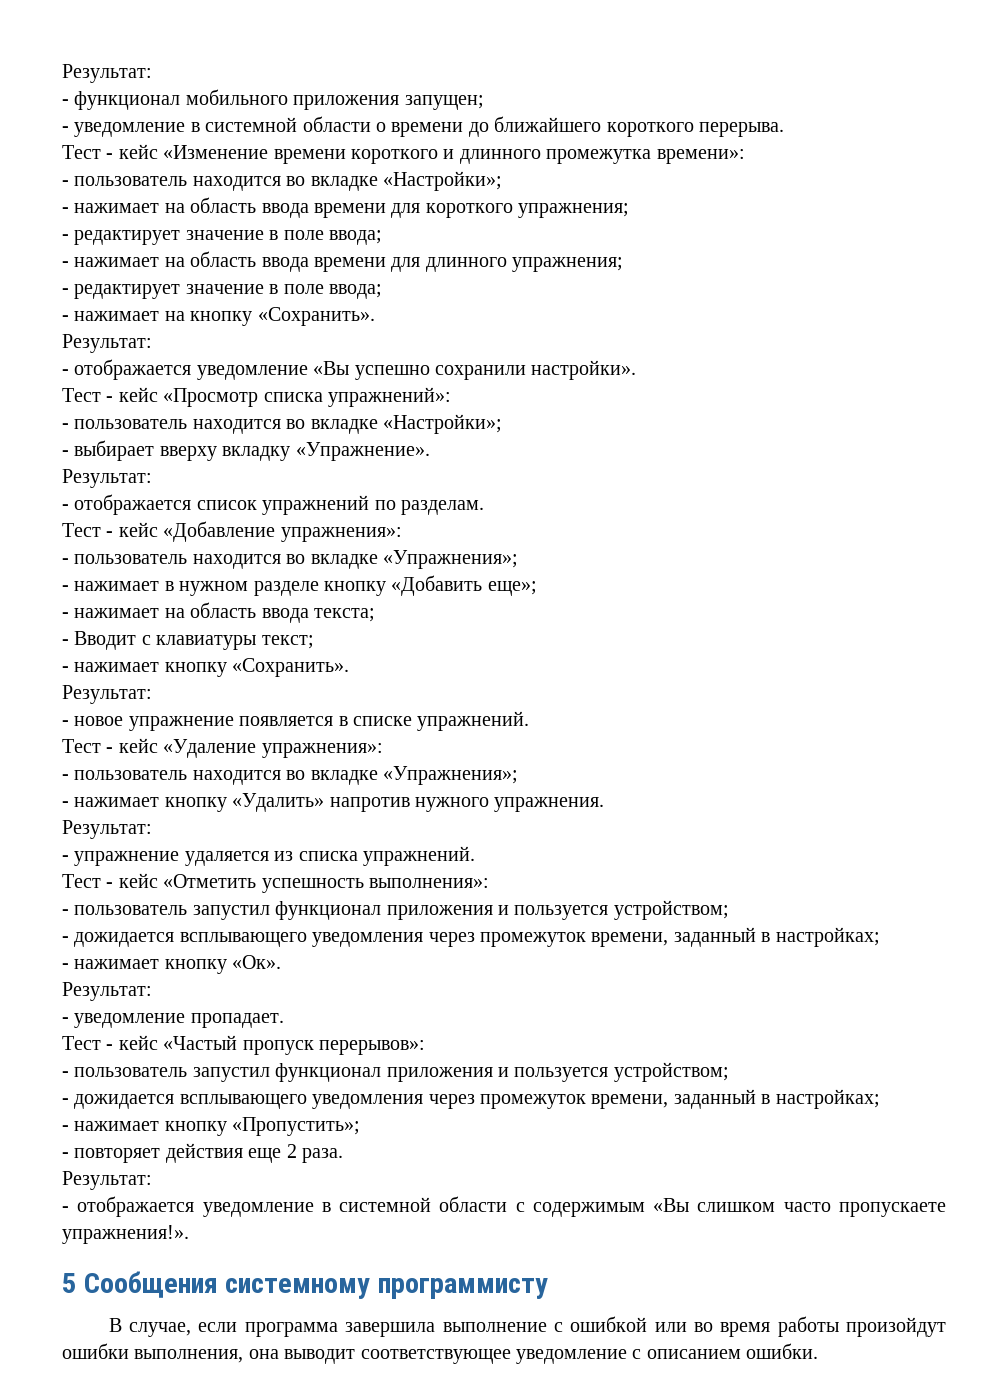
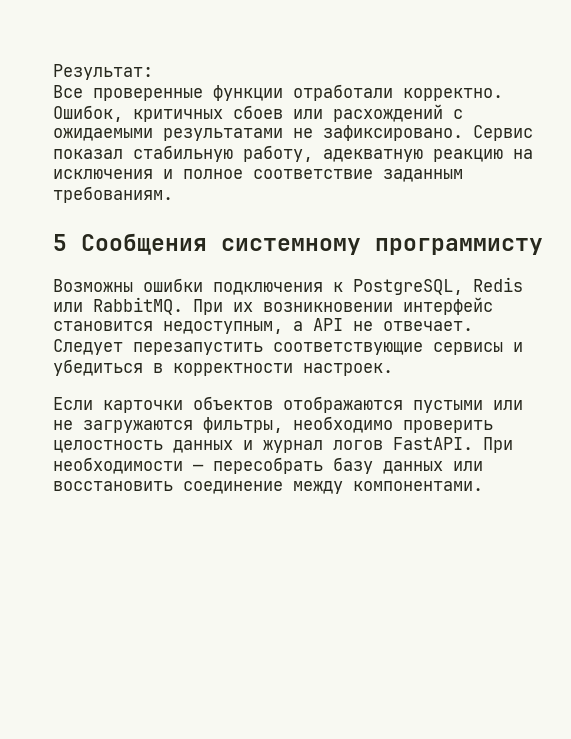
[62,64,152,83] [62,89,484,110] [62,116,784,137] [62,144,745,164] [62,171,502,191] [62,197,630,218] [62,230,382,245] [62,251,624,272] [62,284,382,299] [62,307,375,326] [62,334,152,353] [62,359,637,380] [62,387,451,407] [62,414,502,434] [62,440,430,461] [62,469,152,488] [62,494,484,515] [62,521,402,542] [62,550,518,569] [62,575,537,596] [62,602,375,623] [62,631,314,650] [62,658,350,677] [62,685,152,704] [62,711,530,731] [62,738,383,758] [62,766,518,785] [62,793,605,812] [62,820,152,839] [62,846,475,866] [62,873,489,893] [62,900,729,920] [62,927,880,947] [62,955,282,974] [62,982,152,1001] [62,1013,284,1028] [62,1035,425,1055] [62,1062,729,1082] [62,1089,880,1109] [62,1117,361,1136] [62,1143,343,1163] [62,1171,152,1190] [62,1196,946,1217] [62,1225,189,1244] [62,1271,549,1299] [108,1316,946,1337] [62,1343,819,1364] Результат: // - функционал мобильного приложения запущен; // - уведомление в системной области о времени до ближайшего короткого перерыва. // Тест - кейс «Изменение времени короткого и длинного промежутка времени»: // - пользователь находится во вкладке «Настройки»; // - нажимает на область ввода времени для короткого упражнения; // - редактирует значение в поле ввода; // - нажимает на область ввода времени для длинного упражнения; // - редактирует значение в поле ввода; // - нажимает на кнопку «Сохранить». // Результат: // - отображается уведомление «Вы успешно сохранили настройки». // Тест - кейс «Просмотр списка упражнений»: // - пользователь находится во вкладке «Настройки»; // - выбирает вверху вкладку «Упражнение». // Результат: // - отображается список упражнений по разделам. // Тест - кейс «Добавление упражнения»: // - пользователь находится во вкладке «Упражнения»; // - нажимает в нужном разделе кнопку «Добавить еще»; // - нажимает на область ввода текста; // - Вводит с клавиатуры текст; // - нажимает кнопку «Сохранить». // Результат: // - новое упражнение появляется в списке упражнений. // Тест - кейс «Удаление упражнения»: // - пользователь находится во вкладке «Упражнения»; // - нажимает кнопку «Удалить» напротив нужного упражнения. // Результат: // - упражнение удаляется из списка упражнений. // Тест - кейс «Отметить успешность выполнения»: // - пользователь запустил функционал приложения и пользуется устройством; // - дожидается всплывающего уведомления через промежуток времени, заданный в настройках; // - нажимает кнопку «Ок». // Результат: // - уведомление пропадает. // Тест - кейс «Частый пропуск перерывов»: // - пользователь запустил функционал приложения и пользуется устройством; // - дожидается всплывающего уведомления через промежуток времени, заданный в настройках; // - нажимает кнопку «Пропустить»; // - повторяет действия еще 2 раза. // Результат: // - отображается уведомление в системной области с содержимым «Вы слишком часто пропускаете упражнения!». // 5 Сообщения системному программисту // В случае, если программа завершила выполнение с ошибкой или во время работы произойдут ошибки выполнения, она выводит соответствующее уведомление с описанием ошибки. -> [53,64,153,80] [53,84,503,101] [53,104,463,122] [53,125,533,141] [53,145,533,162] [53,169,463,182] [53,186,173,203] [53,233,543,255] [53,277,523,295] [53,297,493,315] [53,318,473,334] [53,339,523,355] [53,359,393,376] [53,396,523,413] [53,416,493,433] [53,437,513,453] [53,457,483,474] [53,481,483,494] Результат: // Все проверенные функции отработали корректно. Ошибок, критичных сбоев или расхождений с ожидаемыми результатами не зафиксировано. Сервис показал стабильную работу, адекватную реакцию на исключения и полное соответствие заданным требованиям. // 5 Сообщения системному программисту // Возможны ошибки подключения к PostgreSQL, Redis или RabbitMQ. При их возникновении интерфейс становится недоступным, а API не отвечает. Следует перезапустить соответствующие сервисы и убедиться в корректности настроек. // Если карточки объектов отображаются пустыми или не загружаются фильтры, необходимо проверить целостность данных и журнал логов FastAPI. При необходимости — пересобрать базу данных или восстановить соединение между компонентами.

